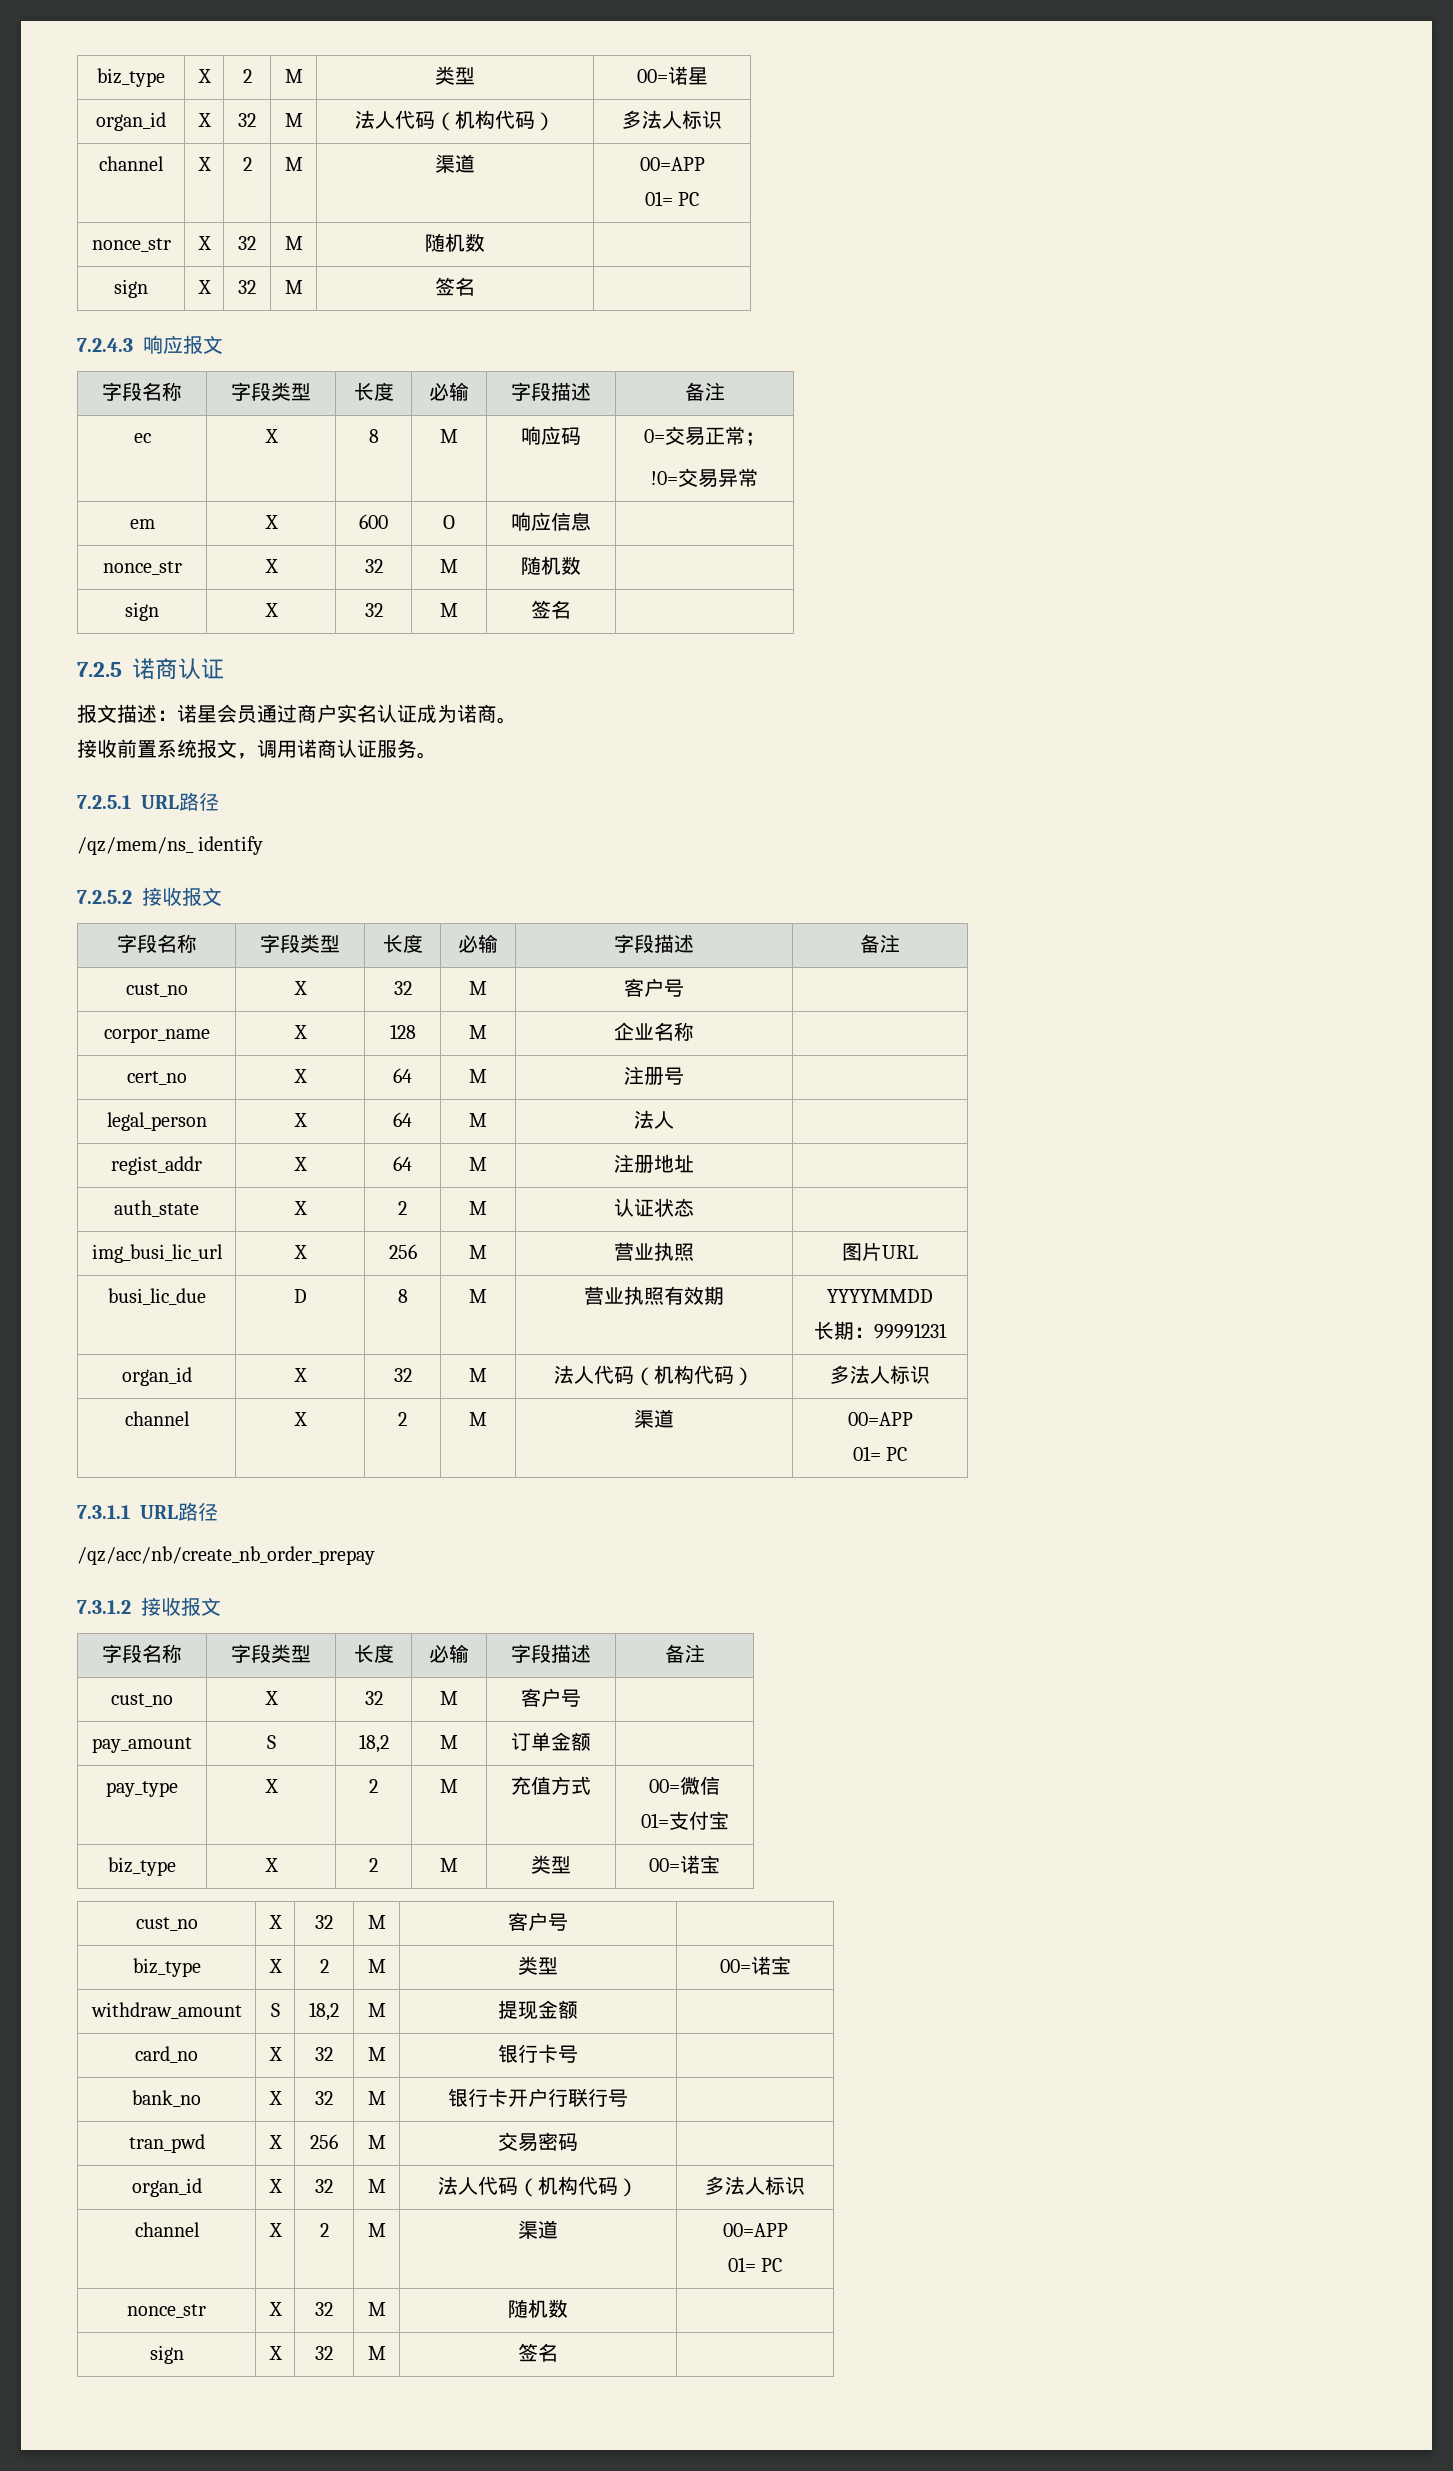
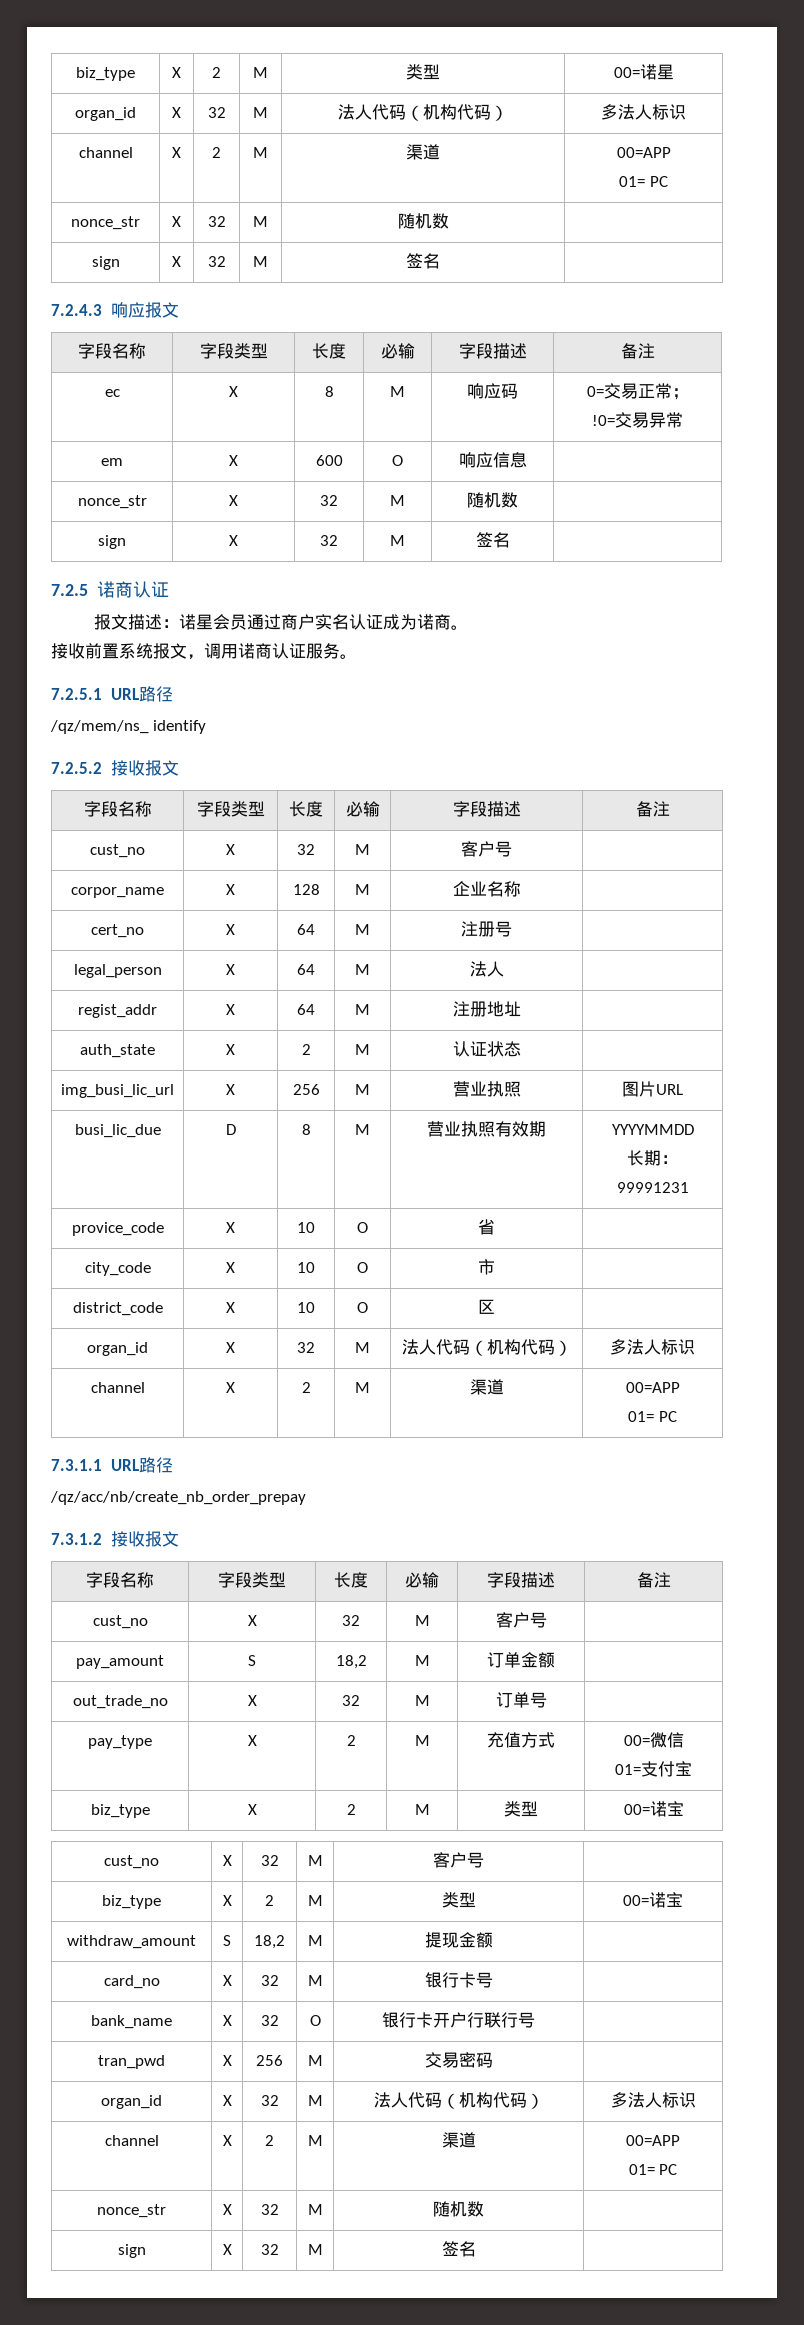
(947, 1331) none -> [71,1222,164,1236] [226,1222,236,1233] [297,1222,315,1233] [357,1222,368,1233] [478,1219,495,1235] [84,1262,151,1276] [226,1262,236,1273] [297,1262,315,1273] [357,1262,368,1273] [478,1259,495,1275] [72,1302,163,1316] [226,1302,236,1313] [297,1302,315,1313] [357,1302,368,1313] [478,1299,495,1314] // provice_code | X | 10 | O | 省 | // city_code | X | 10 | O | 市 | // district_code | X | 10 | O | 区 |
(591, 1741) none -> [72,1695,168,1709] [247,1695,257,1706] [342,1695,360,1706] [414,1695,430,1706] [495,1692,547,1708] // out_trade_no | X | 32 | M | 订单号 |
[132,2090,201,2107] [268,2091,282,2105] [315,2091,333,2105] [367,2091,386,2105] bank_no | X | 32 | M -> [91,2015,172,2029] [222,2015,232,2026] [260,2015,279,2026] [309,2015,321,2026] bank_name | X | 32 | O

